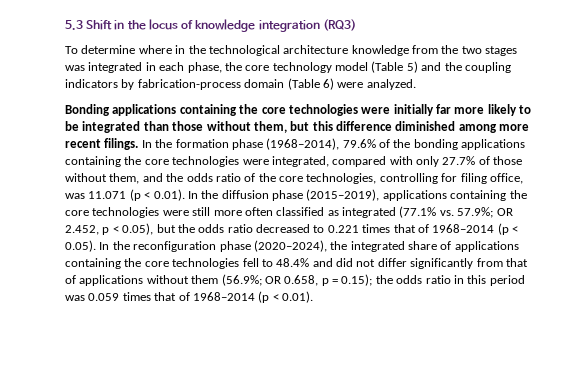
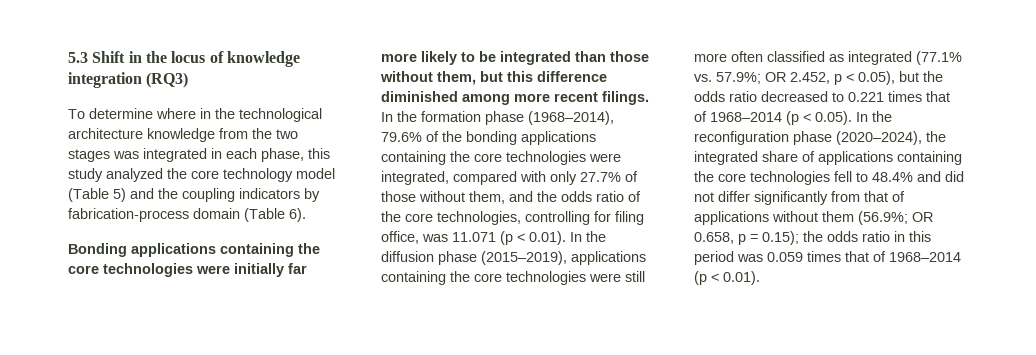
(222, 67) none -> [308,148,330,159] [68,168,163,182] this study analyzed
[322,78,416,90] 6) were analyzed. -> [289,208,306,222] 6).

